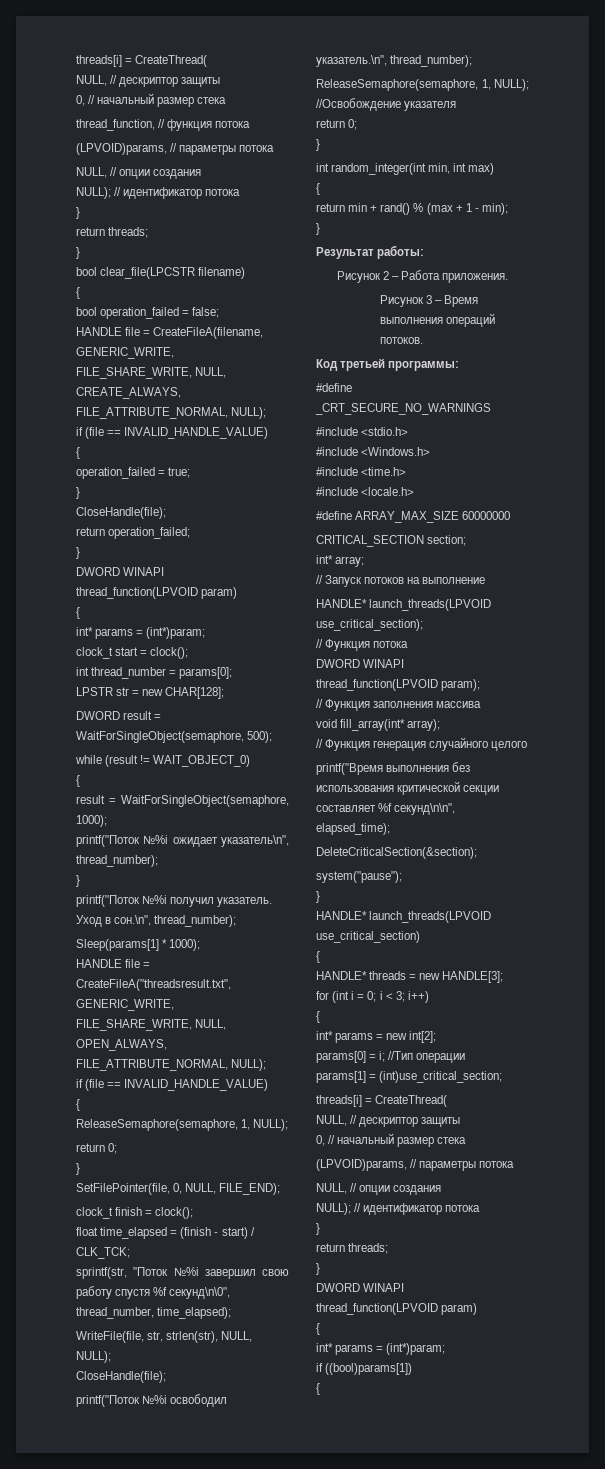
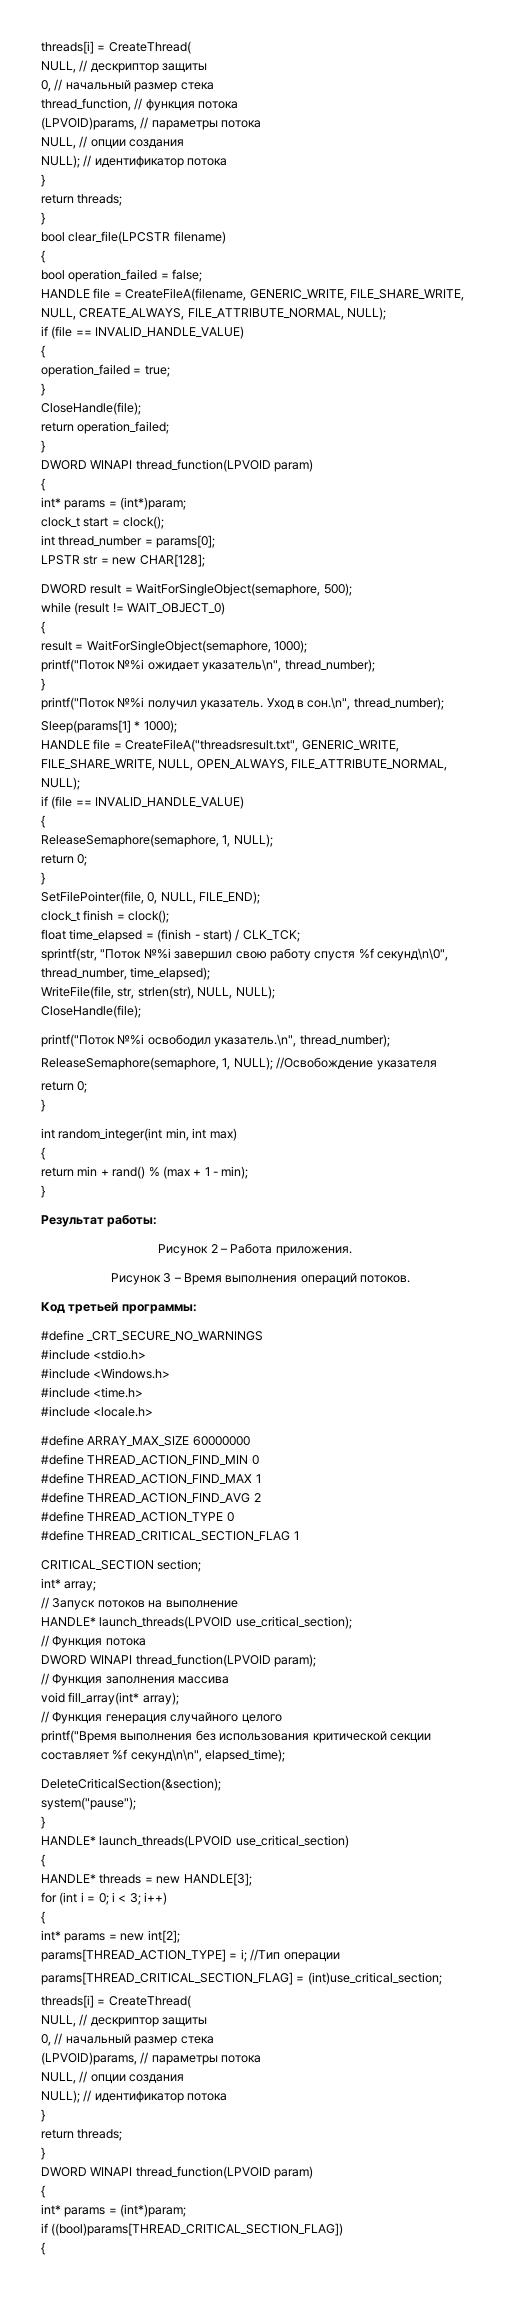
(511, 515) none -> [41,1454,259,1465] [41,1473,261,1484] [41,1492,261,1503] [41,1511,234,1522] [41,1530,299,1541] // #define THREAD_ACTION_FIND_MIN 0 // #define THREAD_ACTION_FIND_MAX 1 // #define THREAD_ACTION_FIND_AVG 2 // #define THREAD_ACTION_TYPE 0 // #define THREAD_CRITICAL_SECTION_FLAG 1
[316,1051,366,1063] params[0] -> [41,1949,226,1962] params[THREAD_ACTION_TYPE]
[316,1071,366,1083] params[1] -> [41,1972,293,1985] params[THREAD_CRITICAL_SECTION_FLAG]
[325,1363,413,1375] ((bool)params[1]) -> [51,2223,344,2236] ((bool)params[THREAD_CRITICAL_SECTION_FLAG])

